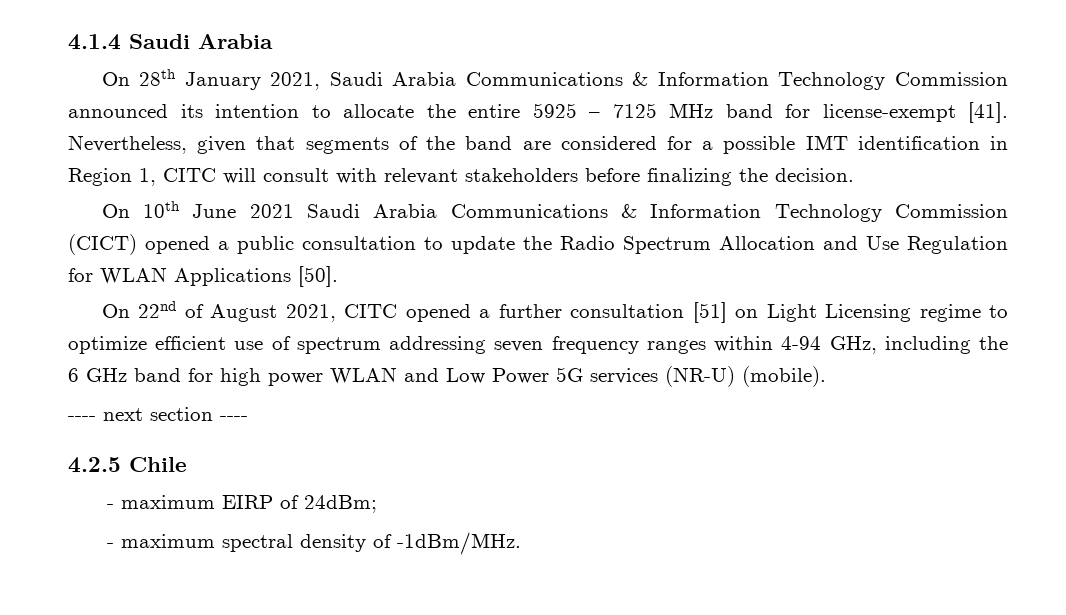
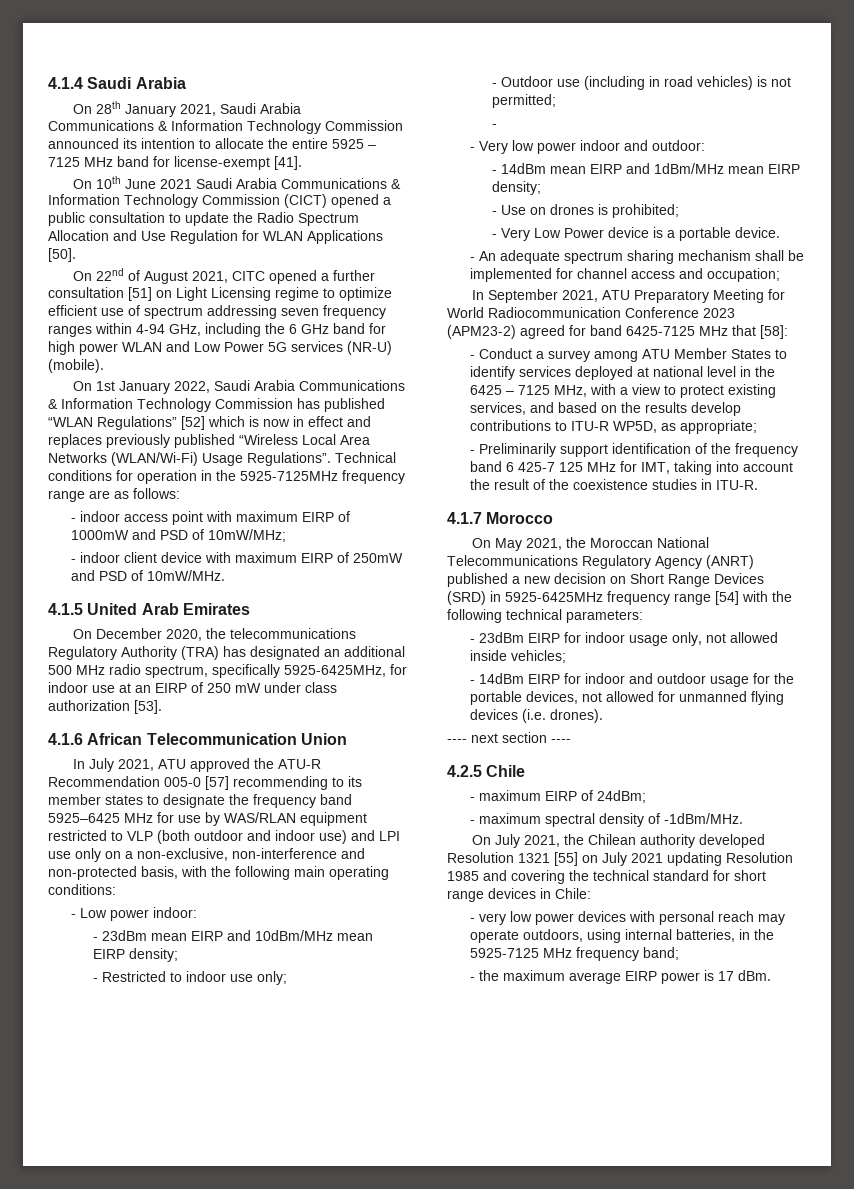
[68,135,1008,154] [68,168,854,186] Nevertheless, given that segments of the band are considered for a possible IMT identification in Region 1, CITC will consult with relevant stakeholders before finalizing the decision. -> (302, 163) none
(826, 376) none -> [73,380,406,394] [48,398,385,412] [48,416,371,430] [48,434,370,448] [48,452,396,466] [48,470,405,484] [48,488,180,502] [70,511,350,525] [70,529,286,542] [70,552,403,563] [70,570,225,581] [48,603,250,615] [73,628,357,641] [48,646,405,660] [48,664,407,678] [48,682,337,693] [48,700,162,714] [48,733,347,745] [73,758,322,772] [48,776,362,790] [48,794,352,808] [48,812,367,826] [48,830,400,844] [48,848,365,862] [48,866,389,880] [48,884,116,895] [70,907,197,921] [93,930,374,941] [93,948,179,962] [93,971,288,985] [492,76,792,90] [492,94,557,108] [492,124,498,128] [469,140,705,154] [492,163,801,174] [492,181,542,195] [492,204,680,218] [492,227,781,241] [469,250,804,264] [469,268,780,282] [472,289,786,303] [447,307,735,318] [447,325,788,339] [469,348,787,362] [469,366,775,380] [469,384,776,398] [469,402,741,416] [469,420,757,434] [469,443,798,457] [469,461,793,475] [469,479,758,490] [447,512,554,524] [472,537,710,551] [447,555,754,569] [447,573,764,587] [447,591,792,605] [447,609,643,623] [469,632,778,646] [469,650,566,663] [469,673,794,687] [469,691,784,705] [469,709,603,723] // On 1st January 2022, Saudi Arabia Communications & Information Technology Commission has published “WLAN Regulations” [52] which is now in effect and replaces previously published “Wireless Local Area Networks (WLAN/Wi-Fi) Usage Regulations”. Technical conditions for operation in the 5925-7125MHz frequency range are as follows: // - indoor access point with maximum EIRP of 1000mW and PSD of 10mW/MHz; // - indoor client device with maximum EIRP of 250mW and PSD of 10mW/MHz. // 4.1.5 United Arab Emirates // On December 2020, the telecommunications Regulatory Authority (TRA) has designated an additional 500 MHz radio spectrum, specifically 5925-6425MHz, for indoor use at an EIRP of 250 mW under class authorization [53]. // 4.1.6 African Telecommunication Union // In July 2021, ATU approved the ATU-R Recommendation 005-0 [57] recommending to its member states to designate the frequency band 5925–6425 MHz for use by WAS/RLAN equipment restricted to VLP (both outdoor and indoor use) and LPI use only on a non-exclusive, non-interference and non-protected basis, with the following main operating conditions: // - Low power indoor: // - 23dBm mean EIRP and 10dBm/MHz mean EIRP density; // - Restricted to indoor use only; // - Outdoor use (including in road vehicles) is not permitted; // - // - Very low power indoor and outdoor: // - 14dBm mean EIRP and 1dBm/MHz mean EIRP density; // - Use on drones is prohibited; // - Very Low Power device is a portable device. // - An adequate spectrum sharing mechanism shall be implemented for channel access and occupation; // In September 2021, ATU Preparatory Meeting for World Radiocommunication Conference 2023 (APM23-2) agreed for band 6425-7125 MHz that [58]: // - Conduct a survey among ATU Member States to identify services deployed at national level in the 6425 – 7125 MHz, with a view to protect existing services, and based on the results develop contributions to ITU-R WP5D, as appropriate; // - Preliminarily support identification of the frequency band 6 425-7 125 MHz for IMT, taking into account the result of the coexistence studies in ITU-R. // 4.1.7 Morocco // On May 2021, the Moroccan National Telecommunications Regulatory Agency (ANRT) published a new decision on Short Range Devices (SRD) in 5925-6425MHz frequency range [54] with the following technical parameters: // - 23dBm EIRP for indoor usage only, not allowed inside vehicles; // - 14dBm EIRP for indoor and outdoor usage for the portable devices, not allowed for unmanned flying devices (i.e. drones).
(521, 543) none -> [472,834,766,848] [447,852,793,866] [447,870,766,884] [447,888,591,902] [469,911,785,925] [469,929,774,943] [469,947,679,961] [469,970,771,984] // On July 2021, the Chilean authority developed Resolution 1321 [55] on July 2021 updating Resolution 1985 and covering the technical standard for short range devices in Chile: // - very low power devices with personal reach may operate outdoors, using internal batteries, in the 5925-7125 MHz frequency band; // - the maximum average EIRP power is 17 dBm.

